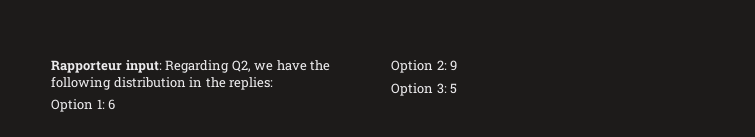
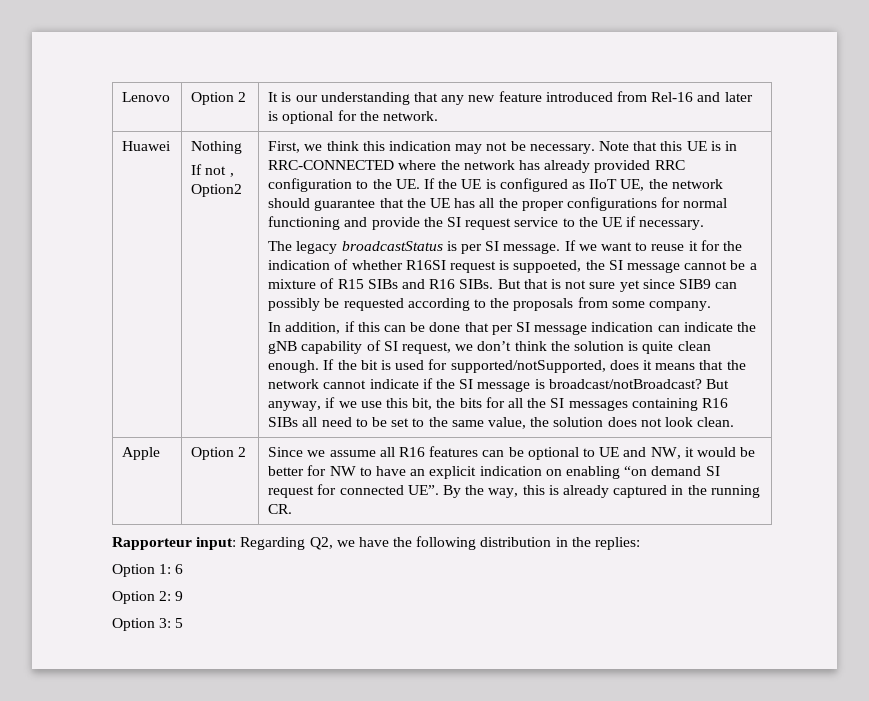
(51, 66) none -> [122,92,171,102] [191,92,247,105] [268,91,753,105] [268,110,439,124] [122,141,172,151] [191,141,243,154] [191,164,234,177] [191,184,243,197] [268,141,737,154] [268,160,685,173] [268,178,723,192] [268,197,728,211] [268,216,705,230] [268,240,742,254] [268,259,757,273] [268,278,738,292] [268,297,711,311] [268,321,756,335] [268,340,711,354] [268,359,746,373] [268,378,729,392] [268,397,728,411] [268,417,735,429] [122,447,161,460] [191,447,247,460] [268,446,756,460] [268,465,720,479] [268,484,760,498] [268,504,293,514] Lenovo | Option 2 | It is our understanding that any new feature introduced from Rel-16 and later is optional for the network. // Huawei | Nothing // If not , Option2 | First, we think this indication may not be necessary. Note that this UE is in RRC-CONNECTED where the network has already provided RRC configuration to the UE. If the UE is configured as IIoT UE, the network should guarantee that the UE has all the proper configurations for normal functioning and provide the SI request service to the UE if necessary. // The legacy broadcastStatus is per SI message. If we want to reuse it for the indication of whether R16SI request is suppoeted, the SI message cannot be a mixture of R15 SIBs and R16 SIBs. But that is not sure yet since SIB9 can possibly be requested according to the proposals from some company. // In addition, if this can be done that per SI message indication can indicate the gNB capability of SI request, we don’t think the solution is quite clean enough. If the bit is used for supported/notSupported, does it means that the network cannot indicate if the SI message is broadcast/notBroadcast? But anyway, if we use this bit, the bits for all the SI messages containing R16 SIBs all need to be set to the same value, the solution does not look clean. // Apple | Option 2 | Since we assume all R16 features can be optional to UE and NW, it would be better for NW to have an explicit indication on enabling “on demand SI request for connected UE”. By the way, this is already captured in the running CR. //

